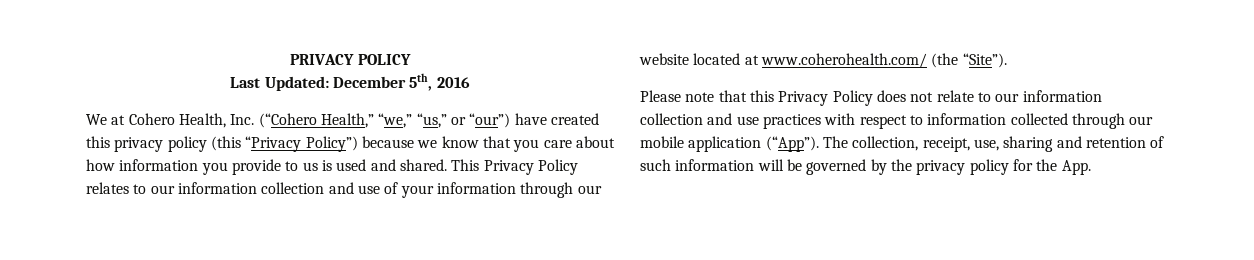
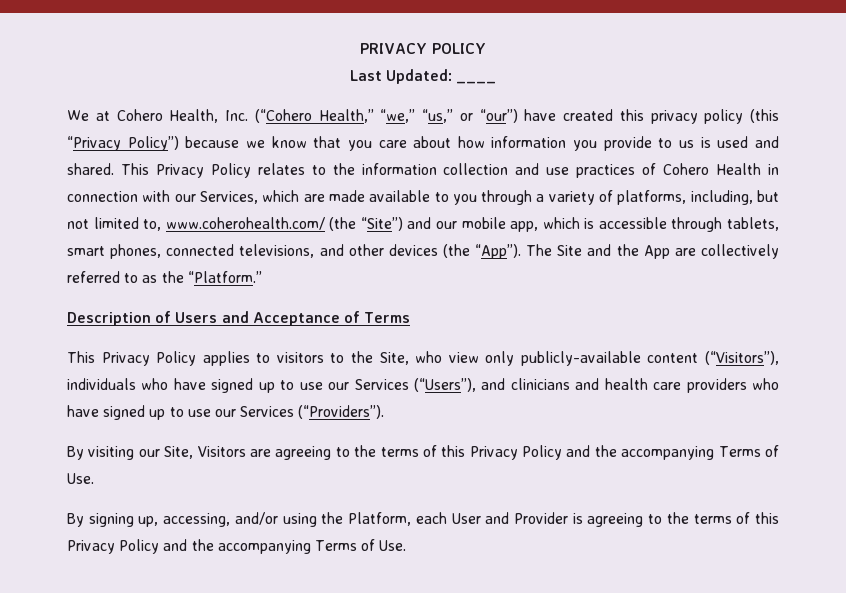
[333,73,470,91] December 5th, 2016 -> [456,81,497,84] ____
[150,182,602,198] [639,53,1007,68] [640,90,1020,106] our information collection and use of your information through our website located at www.coherohealth.com/ (the “Site”). // Please note that this Privacy Policy does not relate to our -> [332,163,355,175] the
[824,113,1154,129] [640,136,1165,152] [640,159,1091,175] with respect to information collected through our mobile application (“App”). The collection, receipt, use, sharing and retention of such information will be governed by the privacy policy for the App. -> [642,163,779,175] [67,190,779,205] [67,217,779,232] [67,244,779,259] [67,271,262,283] [67,311,411,326] [67,351,779,366] [67,378,779,393] [67,405,385,420] [67,445,780,460] [67,473,94,484] [67,512,779,527] [67,539,407,554] of Cohero Health in connection with our Services, which are made available to you through a variety of platforms, including, but not limited to, www.coherohealth.com/ (the “Site”) and our mobile app, which is accessible through tablets, smart phones, connected televisions, and other devices (the “App”). The Site and the App are collectively referred to as the “Platform.” // Description of Users and Acceptance of Terms // This Privacy Policy applies to visitors to the Site, who view only publicly-available content (“Visitors”), individuals who have signed up to use our Services (“Users”), and clinicians and health care providers who have signed up to use our Services (“Providers”). // By visiting our Site, Visitors are agreeing to the terms of this Privacy Policy and the accompanying Terms of Use. // By signing up, accessing, and/or using the Platform, each User and Provider is agreeing to the terms of this Privacy Policy and the accompanying Terms of Use.

